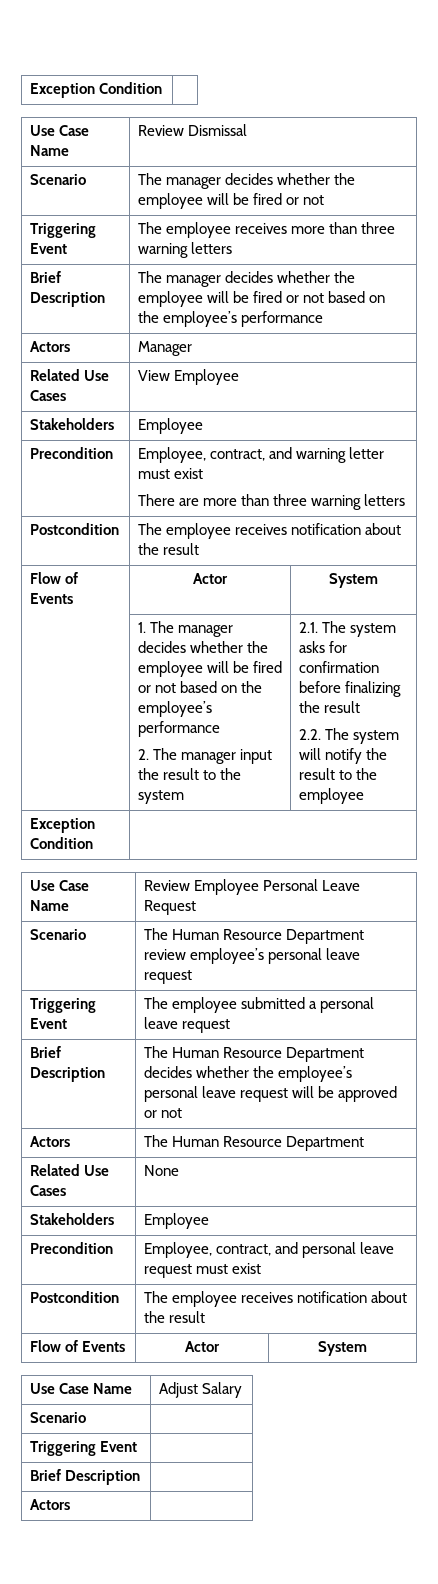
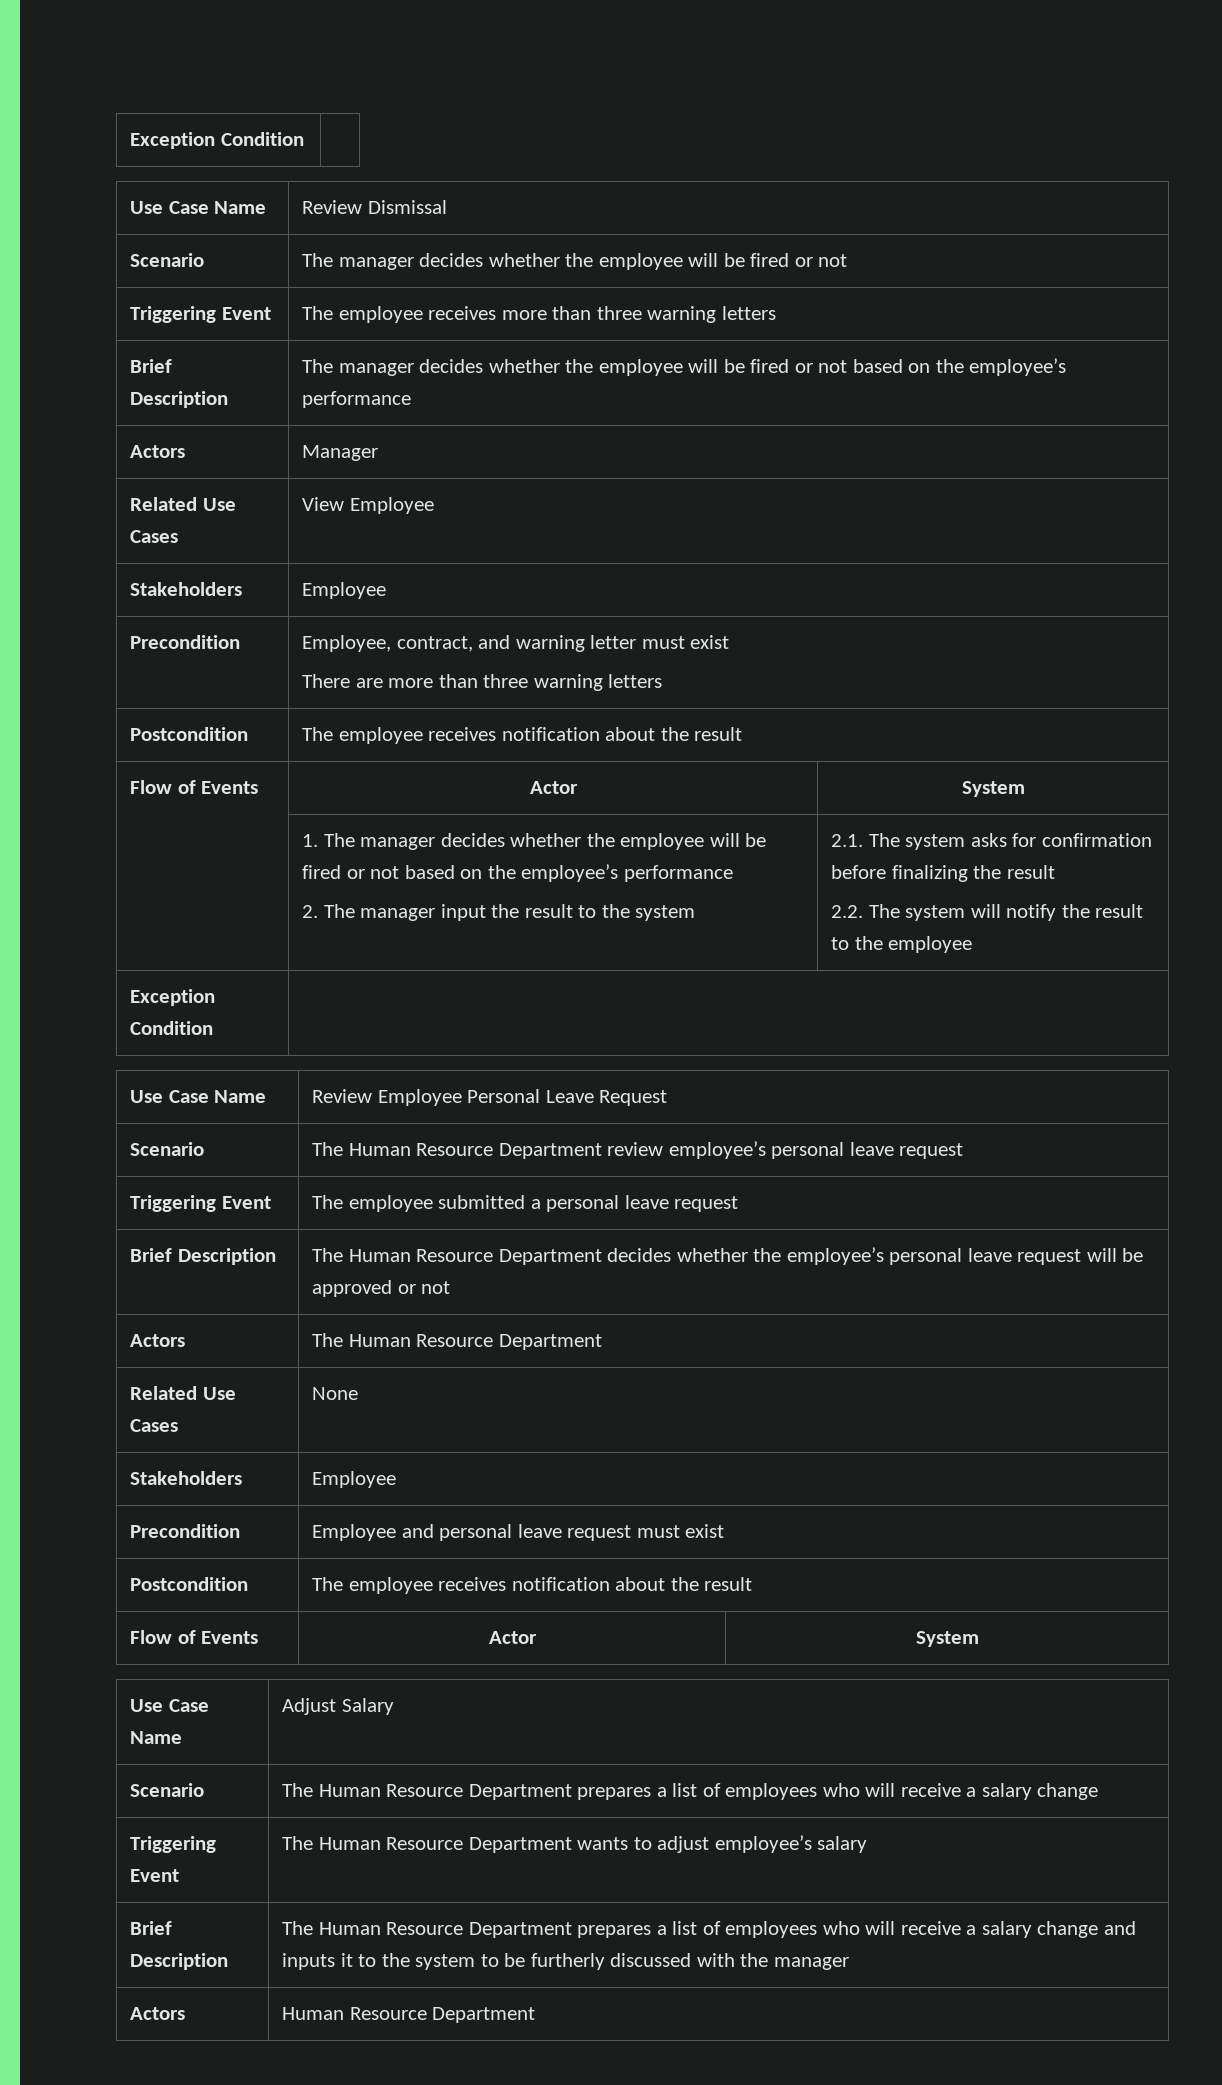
[143,1242,271,1258] Employee, contract, -> [311,1524,396,1541] Employee
[29,1441,137,1456] [29,1469,140,1485] [29,1499,70,1510] // Triggering Event | // Brief Description | // Actors | -> [281,1783,1099,1800] [129,1836,216,1853] [129,1869,179,1882] [281,1835,868,1853] [129,1921,172,1935] [129,1953,228,1970] [281,1921,1137,1938] [281,1953,849,1970] [129,2007,185,2020] [281,2007,536,2023] The Human Resource Department prepares a list of employees who will receive a salary change // Triggering Event | The Human Resource Department wants to adjust employee’s salary // Brief Description | The Human Resource Department prepares a list of employees who will receive a salary change and inputs it to the system to be furtherly discussed with the manager // Actors | Human Resource Department

